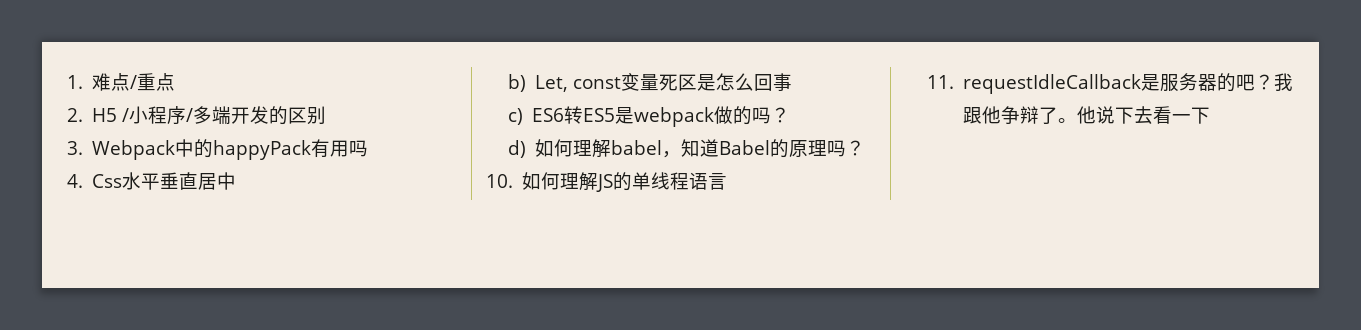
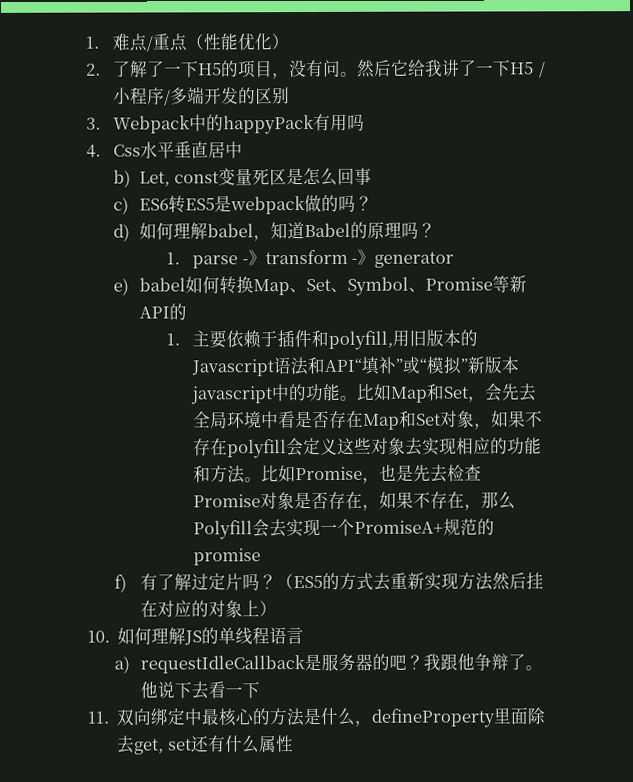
[67,108,83,122] // 2. -> [185,33,289,51] [86,59,511,80] （性能优化） // 2.了解了一下H5的项目，没有问。然后它给我讲了一下
(865, 148) none -> [165,248,455,269] [112,275,528,296] [139,303,188,321] [165,329,479,350] [191,356,520,377] [190,383,538,405] [193,410,544,430] [193,437,543,459] [193,464,483,484] [193,491,517,511] [193,518,496,540] [193,548,262,566] [113,572,545,593] [140,600,278,618] // 1. parse -》transform -》generator // e) babel如何转换Map、Set、Symbol、Promise等新API的 // 1.主要依赖于插件和polyfill,用旧版本的Javascript语法和API“填补”或“模拟”新版本javascript中的功能。比如Map和Set，会先去全局环境中看是否存在Map和Set对象，如果不存在polyfill会定义这些对象去实现相应的功能和方法。比如Promise，也是先去检查Promise对象是否存在，如果不存在，那么Polyfill会去实现一个PromiseA+规范的promise // f)有了解过定片吗？（ES5的方式去重新实现方法然后挂在对应的对象上）
[926,75,954,89] 11. -> [113,655,130,674] a)
(1210, 115) none -> [87,707,546,728] [117,735,294,755] // 11.双向绑定中最核心的方法是什么，defineProperty里面除去get, set还有什么属性

